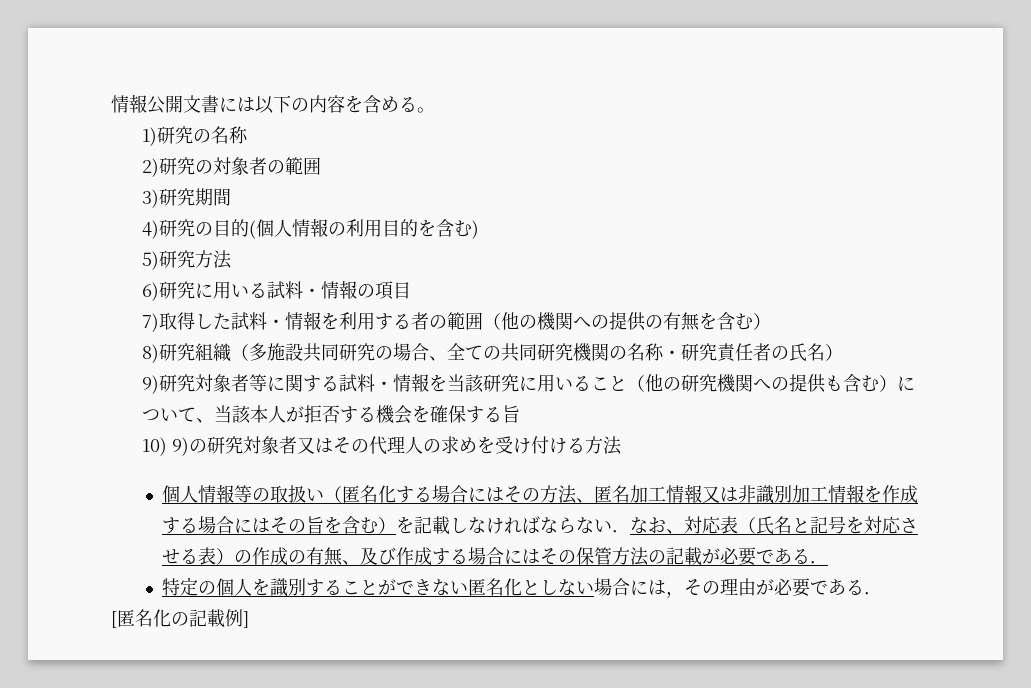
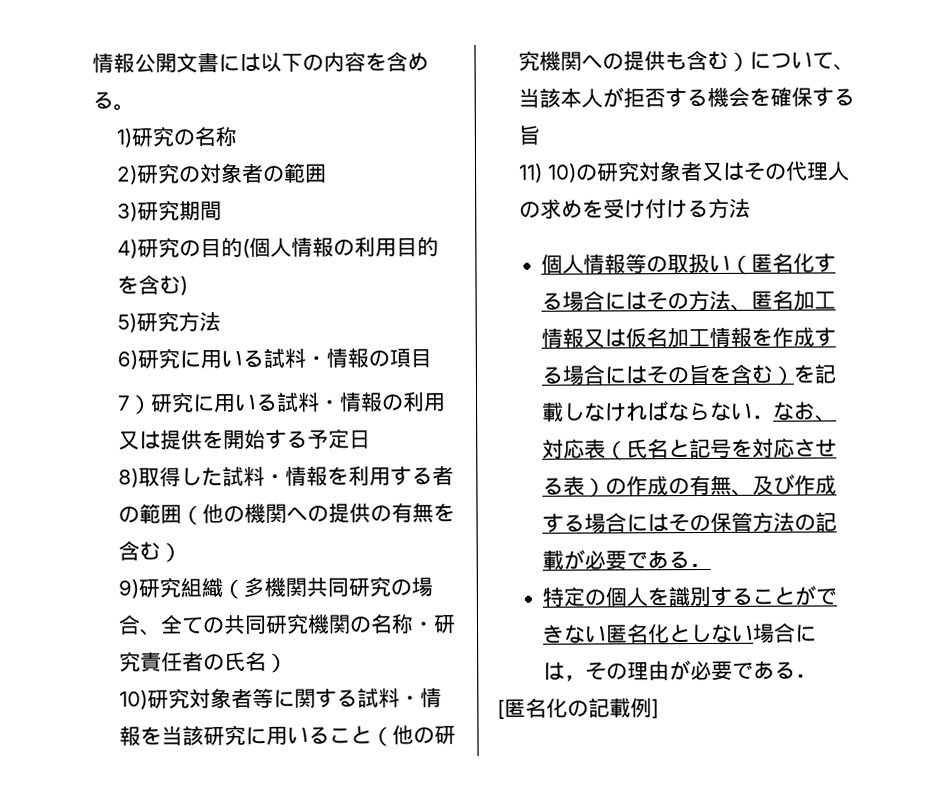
[142,313,160,332] 7) -> [117,391,446,415] [117,428,371,450] [117,468,139,488] 7）研究に用いる試料・情報の利用又は提供を開始する予定日 // 8)
[142,344,160,363] 8) -> [117,579,139,599] 9)
[267,343,304,361] 施設 -> [263,576,307,597] 機関
[142,375,160,394] 9) -> [118,690,148,710] 10)
[142,437,190,456] 10) 9) -> [518,163,577,183] 11) 10)
[737,485,792,504] 非識別 -> [625,328,669,348] 仮名

